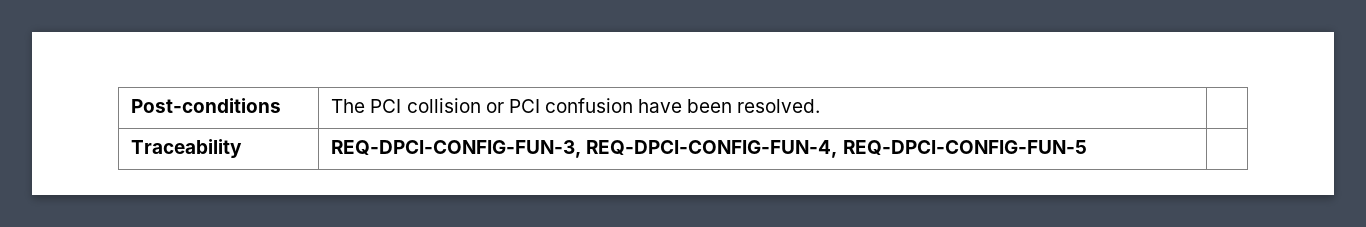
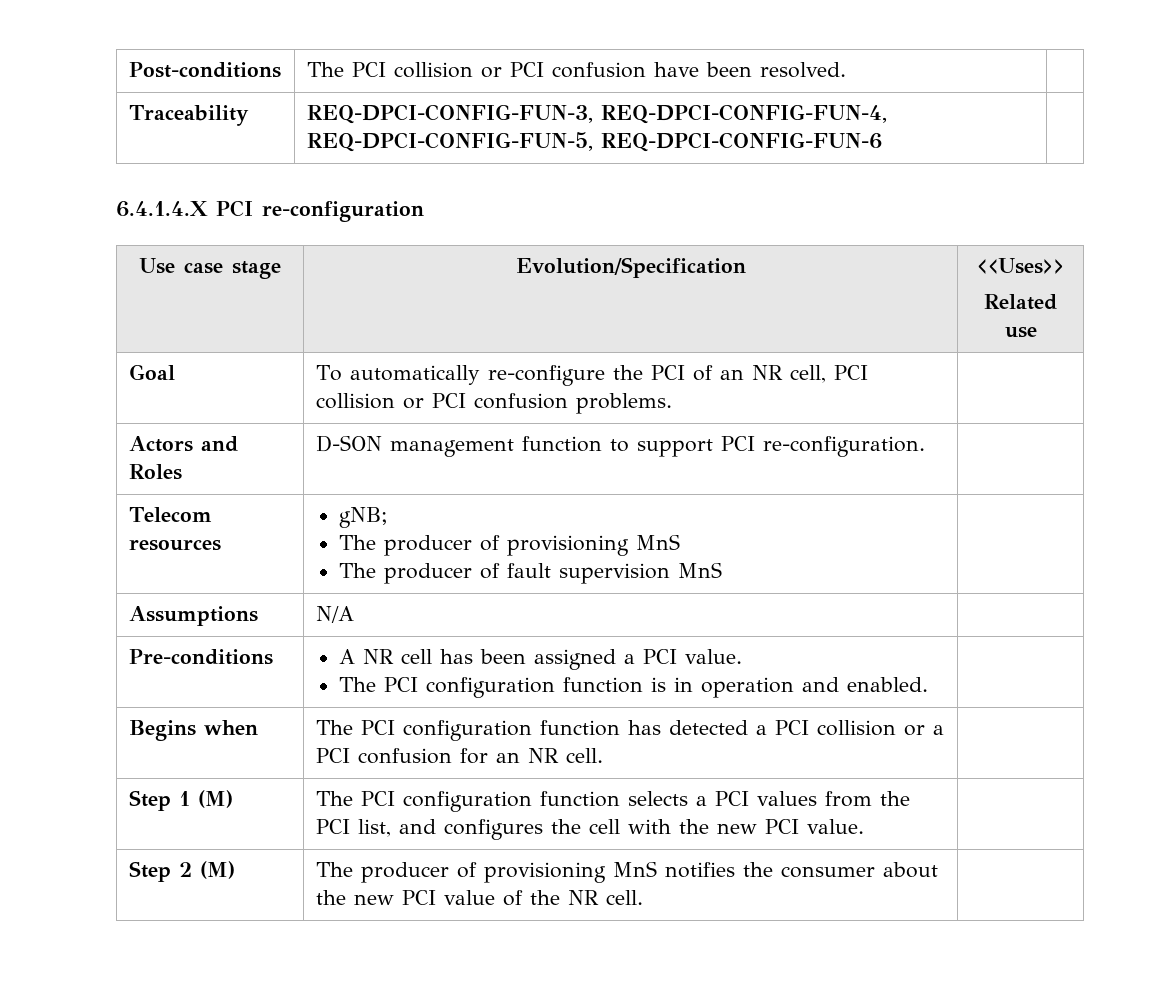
[842,140,1087,155] REQ-DPCI-CONFIG-FUN-5 -> [306,132,882,152] [116,200,424,222] [139,258,281,279] [515,257,746,278] [976,258,1065,274] [984,294,1057,310] [1004,327,1037,338] [128,364,175,380] [315,365,868,386] [315,393,672,414] [128,436,238,452] [128,464,182,480] [315,435,925,457] [128,507,212,522] [128,539,221,551] [339,507,389,528] [339,534,681,556] [339,562,723,584] [128,606,258,626] [315,606,354,623] [128,649,273,665] [339,649,743,670] [339,677,929,698] [128,720,258,741] [315,720,944,741] [315,748,603,764] [128,790,233,811] [315,791,910,812] [315,819,864,840] [128,861,235,882] [315,861,938,883] [315,890,643,906] REQ-DPCI-CONFIG-FUN-5, REQ-DPCI-CONFIG-FUN-6 | // 6.4.1.4.X PCI re-configuration // Use case stage | Evolution/Specification | <<Uses>> // Related use // Goal | To automatically re-configure the PCI of an NR cell, PCI collision or PCI confusion problems. | // Actors and Roles | D-SON management function to support PCI re-configuration. | // Telecom resources | gNB; // The producer of provisioning MnS // The producer of fault supervision MnS | // Assumptions | N/A | // Pre-conditions | A NR cell has been assigned a PCI value. // The PCI configuration function is in operation and enabled. | // Begins when | The PCI configuration function has detected a PCI collision or a PCI confusion for an NR cell. | // Step 1 (M) | The PCI configuration function selects a PCI values from the PCI list, and configures the cell with the new PCI value. | // Step 2 (M) | The producer of provisioning MnS notifies the consumer about the new PCI value of the NR cell.

